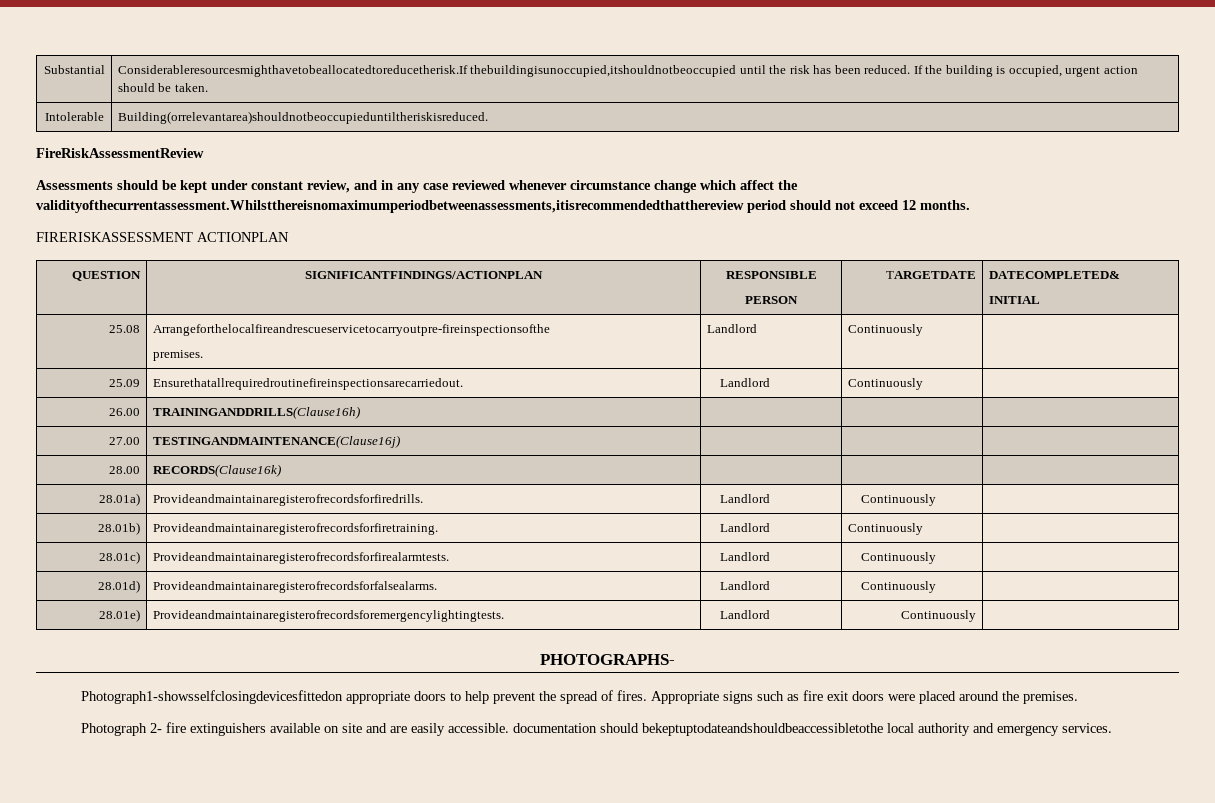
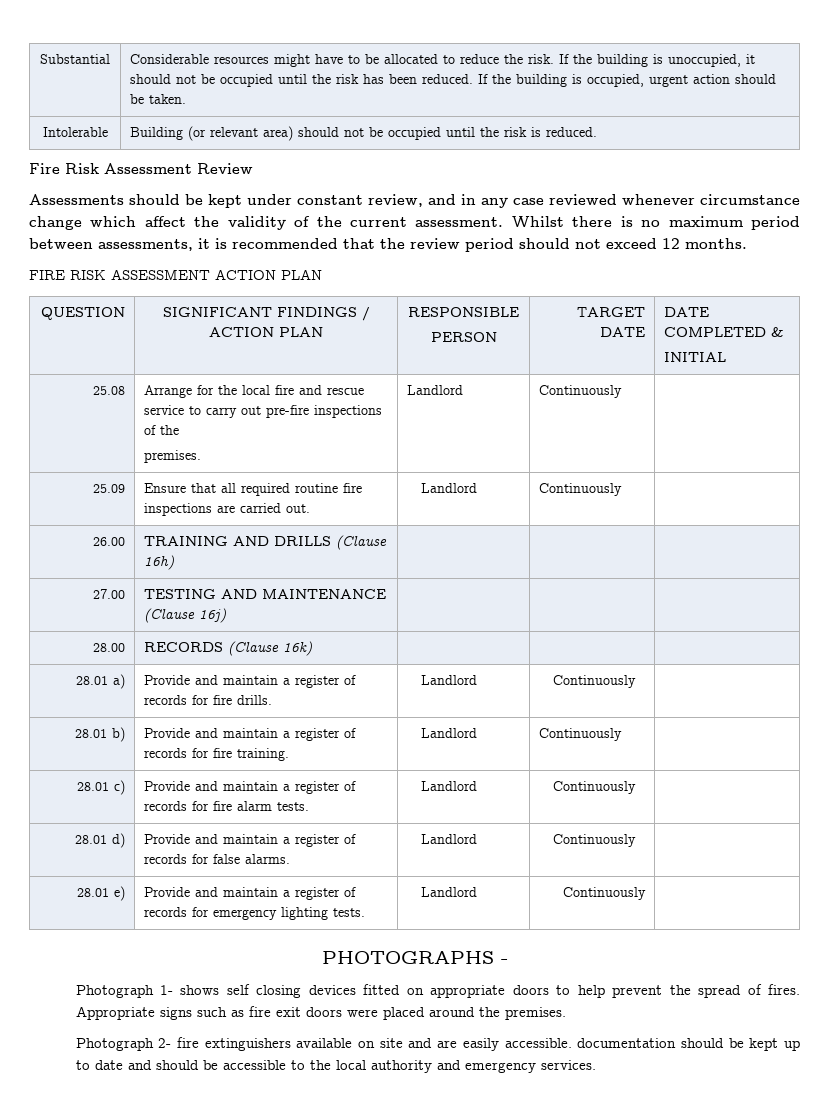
[117,65,737,77] Considerableresourcesmighthavetobeallocatedtoreducetherisk.If thebuildingisunoccupied,itshouldnotbeoccupied -> [130,54,756,67] [130,74,274,87] Considerable resources might have to be allocated to reduce the risk. If the building is unoccupied, it should not be occupied
[117,111,488,124] [36,148,204,158] Building(orrelevantarea)shouldnotbeoccupieduntiltheriskisreduced. // FireRiskAssessmentReview -> [130,126,598,141] [29,163,253,174] Building (or relevant area) should not be occupied until the risk is reduced. // Fire Risk Assessment Review
[36,200,744,213] validityofthecurrentassessment.Whilstthereisnomaximumperiodbetweenassessments,itisrecommendedthatthereview -> [227,216,801,230] [29,238,460,251] validity of the current assessment. Whilst there is no maximum period between assessments, it is recommended that the review
[36,232,289,242] [72,271,142,281] [305,271,543,279] [725,271,817,279] [745,296,798,304] [886,271,977,279] [988,271,1120,279] [988,296,1040,304] [109,325,141,333] [152,324,550,336] [152,350,203,361] [706,324,757,333] [847,324,923,336] [109,379,141,387] [152,378,463,390] [720,378,771,387] [847,378,923,390] [109,408,141,416] [152,406,360,419] [109,437,141,445] [152,435,400,448] [109,466,141,474] [152,464,281,477] [99,493,141,506] [152,494,423,506] [720,494,771,503] [861,494,937,506] [98,522,141,535] [152,523,438,535] [720,523,771,532] [847,523,923,535] [99,551,141,564] [152,552,449,564] [720,552,771,561] [861,552,937,564] [98,580,141,593] [152,581,437,593] [720,581,771,590] [861,581,937,593] [99,609,141,622] [152,610,504,622] [720,610,771,619] [901,610,977,622] [540,654,675,665] [81,690,344,704] FIRERISKASSESSMENT ACTIONPLAN // QUESTION | SIGNIFICANTFINDINGS/ACTIONPLAN | RESPONSIBLE // PERSON | TARGETDATE | DATECOMPLETED& // INITIAL // 25.08 | Arrangeforthelocalfireandrescueservicetocarryoutpre-fireinspectionsofthe // premises. | Landlord | Continuously | // 25.09 | Ensurethatallrequiredroutinefireinspectionsarecarriedout. | Landlord | Continuously | // 26.00 | TRAININGANDDRILLS(Clause16h) | | | // 27.00 | TESTINGANDMAINTENANCE(Clause16j) | | | // 28.00 | RECORDS(Clause16k) | | | // 28.01a) | Provideandmaintainaregisterofrecordsforfiredrills. | Landlord | Continuously | // 28.01b) | Provideandmaintainaregisterofrecordsforfiretraining. | Landlord | Continuously | // 28.01c) | Provideandmaintainaregisterofrecordsforfirealarmtests. | Landlord | Continuously | // 28.01d) | Provideandmaintainaregisterofrecordsforfalsealarms. | Landlord | Continuously | // 28.01e) | Provideandmaintainaregisterofrecordsforemergencylightingtests. | Landlord | Continuously | // PHOTOGRAPHS- // Photograph1-showsselfclosingdevicesfittedon -> [29,269,322,280] [40,307,125,320] [162,307,370,321] [209,327,323,337] [408,307,519,317] [430,332,497,342] [576,307,645,317] [599,327,645,337] [664,307,710,317] [664,327,785,337] [664,352,727,362] [92,386,125,395] [144,385,365,398] [144,405,383,418] [144,425,180,435] [144,450,202,463] [407,385,464,395] [539,385,623,398] [92,484,125,493] [144,483,363,496] [144,503,311,516] [421,483,478,493] [539,483,623,496] [92,537,125,546] [144,535,388,550] [144,555,175,570] [92,589,125,599] [144,589,387,599] [144,608,227,623] [92,643,125,652] [144,641,313,656] [75,674,125,689] [144,675,357,688] [144,695,273,705] [421,675,478,685] [553,675,637,688] [74,727,125,742] [144,728,357,741] [144,748,290,761] [421,728,478,738] [539,728,623,741] [76,780,125,795] [144,781,357,794] [144,801,310,811] [421,781,478,791] [553,781,637,794] [74,833,125,848] [144,834,357,847] [144,854,291,864] [421,834,478,844] [553,834,637,847] [76,886,125,901] [144,887,357,900] [144,907,366,920] [421,887,478,897] [562,887,646,900] [321,951,508,964] [75,984,424,998] FIRE RISK ASSESSMENT ACTION PLAN // QUESTION | SIGNIFICANT FINDINGS / ACTION PLAN | RESPONSIBLE // PERSON | TARGET DATE | DATE COMPLETED & // INITIAL // 25.08 | Arrange for the local fire and rescue service to carry out pre-fire inspections of the // premises. | Landlord | Continuously | // 25.09 | Ensure that all required routine fire inspections are carried out. | Landlord | Continuously | // 26.00 | TRAINING AND DRILLS (Clause 16h) | | | // 27.00 | TESTING AND MAINTENANCE (Clause 16j) | | | // 28.00 | RECORDS (Clause 16k) | | | // 28.01 a) | Provide and maintain a register of records for fire drills. | Landlord | Continuously | // 28.01 b) | Provide and maintain a register of records for fire training. | Landlord | Continuously | // 28.01 c) | Provide and maintain a register of records for fire alarm tests. | Landlord | Continuously | // 28.01 d) | Provide and maintain a register of records for false alarms. | Landlord | Continuously | // 28.01 e) | Provide and maintain a register of records for emergency lighting tests. | Landlord | Continuously | // PHOTOGRAPHS - // Photograph 1- shows self closing devices fitted on
[642,723,884,736] bekeptuptodateandshouldbeaccessibletothe -> [728,1038,800,1051] [75,1060,331,1070] be kept up to date and should be accessible to the

